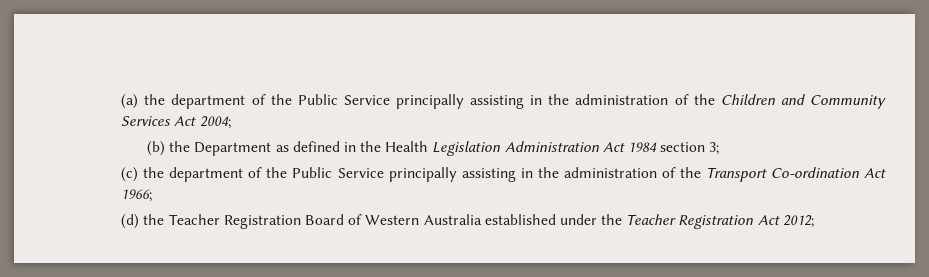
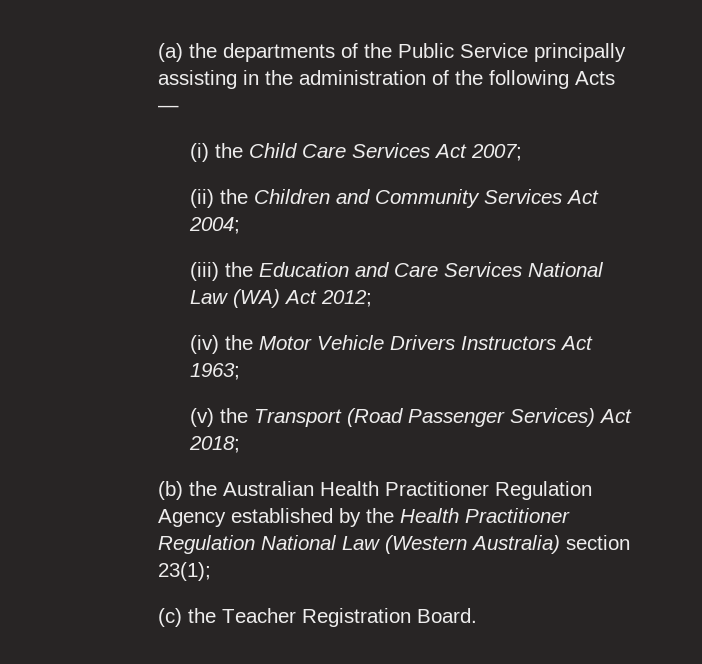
[171,94,246,109] department -> [223,43,336,62] departments
(715, 99) none -> [489,70,616,89] [158,105,180,112] [190,143,523,162] [190,189,249,208] following Acts — // (i) the Child Care Services Act 2007; // (ii) the
[146,141,720,156] [121,167,887,182] [121,189,153,202] [121,214,814,229] (b) the Department as defined in the Health Legislation Administration Act 1984 section 3; // (c) the department of the Public Service principally assisting in the administration of the Transport Co-ordination Act 1966; // (d) the Teacher Registration Board of Western Australia established under the Teacher Registration Act 2012; -> [190,262,605,281] [190,289,373,308] [190,335,594,354] [190,363,241,380] [190,408,633,427] [189,436,241,453] [158,481,593,500] [158,508,571,527] [158,535,631,554] [158,562,212,581] [158,608,478,627] (iii) the Education and Care Services National Law (WA) Act 2012; // (iv) the Motor Vehicle Drivers Instructors Act 1963; // (v) the Transport (Road Passenger Services) Act 2018; // (b) the Australian Health Practitioner Regulation Agency established by the Health Practitioner Regulation National Law (Western Australia) section 23(1); // (c) the Teacher Registration Board.

